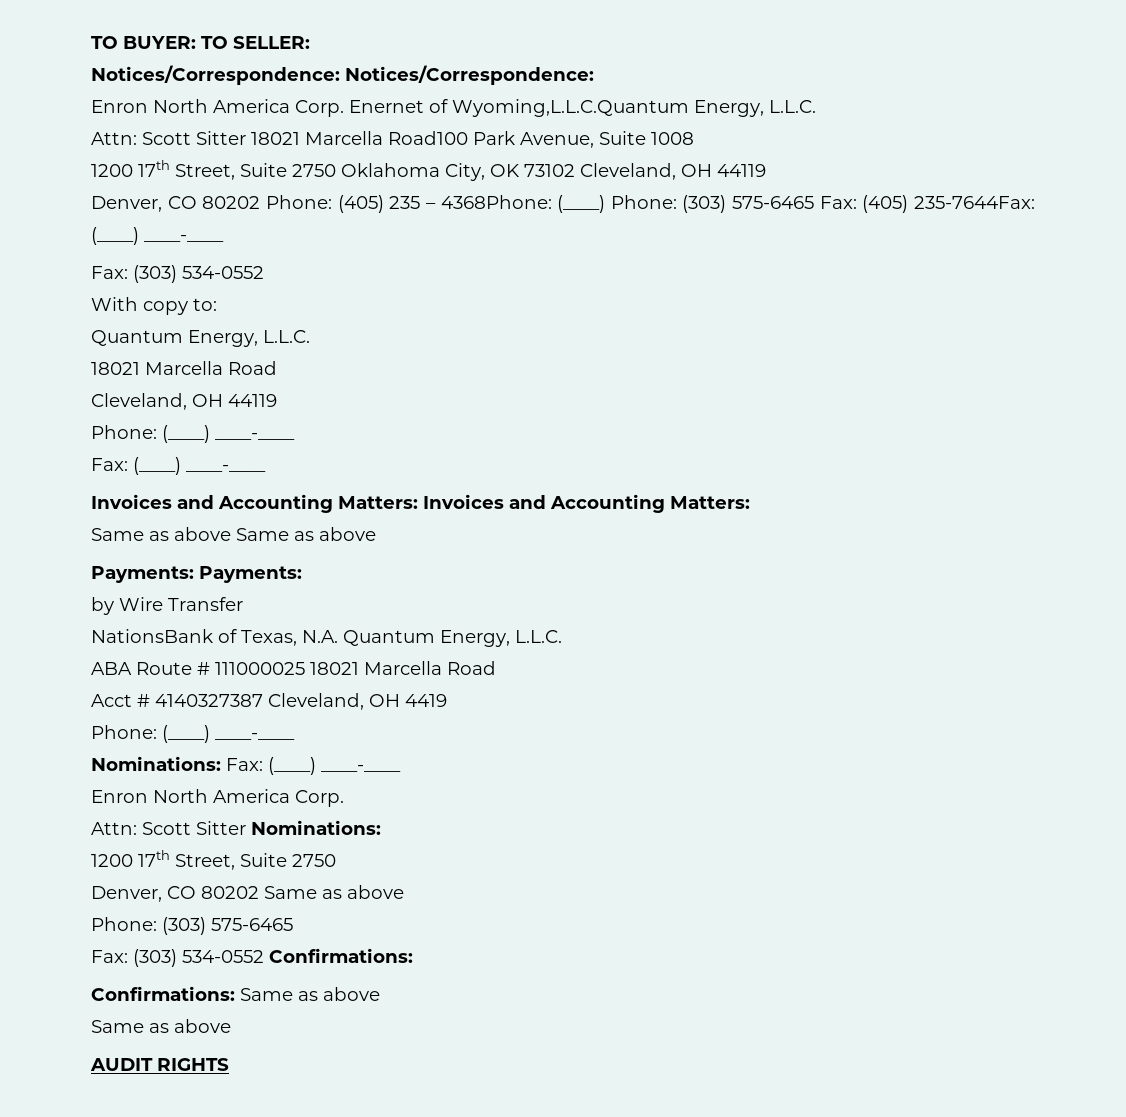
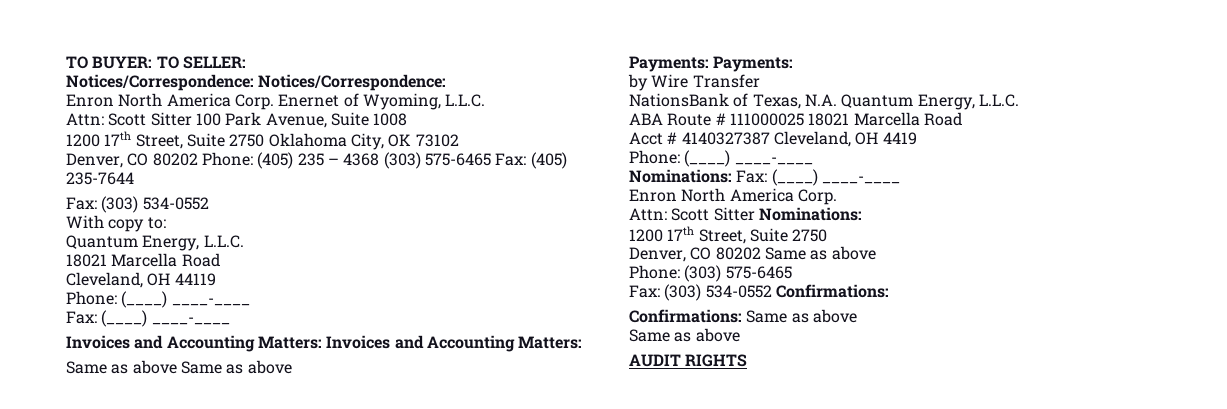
[452,99,764,117] Wyoming,L.L.C.Quantum Energy, -> [362,93,441,110] Wyoming,
[251,131,468,145] 18021 Marcella Road100 -> [195,113,221,126] 100
[580,163,766,180] Cleveland, OH 44119 -> (459, 140) none
[440,195,677,213] 4368Phone: (____) Phone: -> [343,153,380,166] 4368
[913,196,1035,209] [91,227,224,245] 235-7644Fax: (____) ____-____ -> [66,172,134,185] 235-7644

